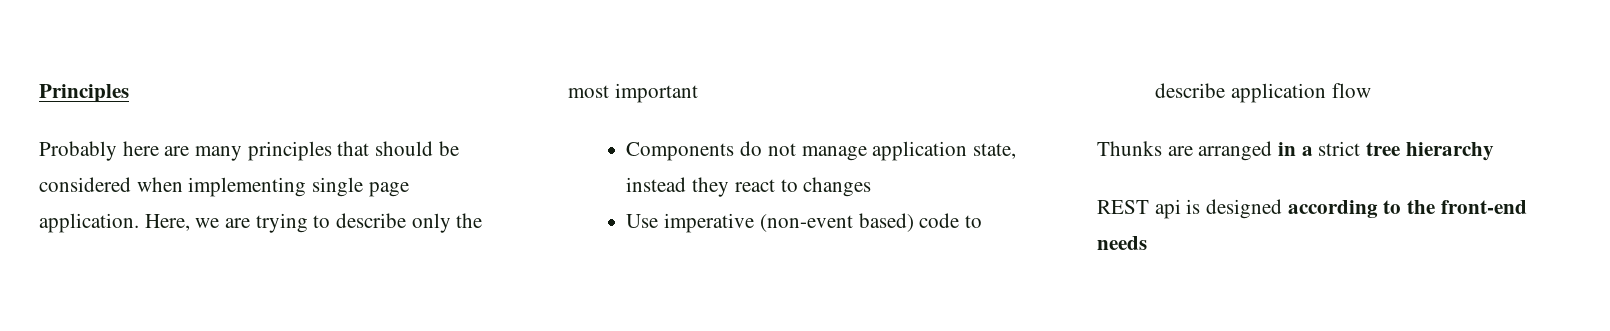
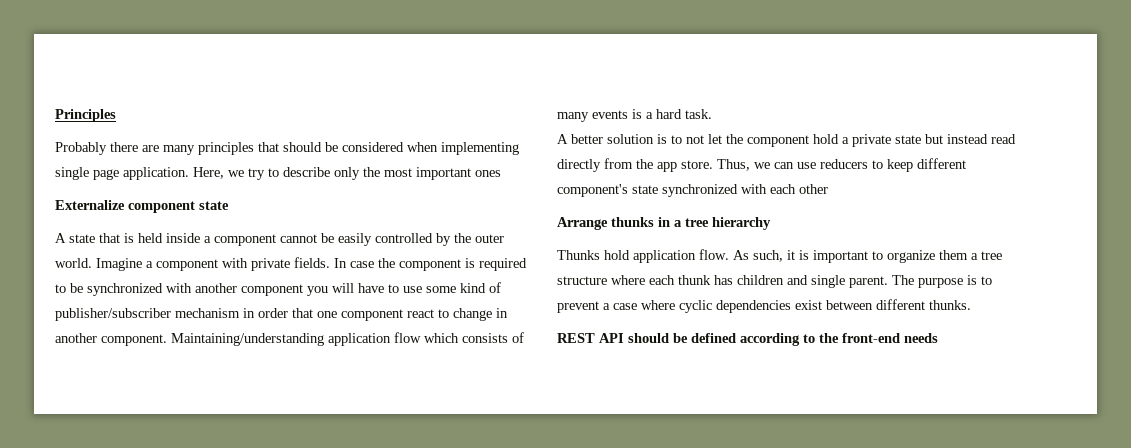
[122,141,159,156] here -> [110,142,138,152] there
[225,213,308,233] are trying -> [248,168,265,180] try
[626,141,1016,161] [626,177,872,197] [626,213,982,233] [1155,83,1371,103] [1097,141,1273,161] // Components do not manage application state, instead they react to changes // Use imperative (non-event based) code to describe application flow // Thunks are arranged -> [475,170,501,177] [55,200,229,213] [55,233,504,246] [55,257,527,271] [55,282,501,296] [55,308,508,321] [55,332,524,346] [557,109,712,122] [557,134,1016,147] [557,158,966,172] [557,184,828,197] [557,217,654,230] ones // Externalize component state // A state that is held inside a component cannot be easily controlled by the outer world. Imagine a component with private fields. In case the component is required to be synchronized with another component you will have to use some kind of publisher/subscriber mechanism in order that one component react to change in another component. Maintaining/understanding application flow which consists of many events is a hard task. // A better solution is to not let the component hold a private state but instead read directly from the app store. Thus, we can use reducers to keep different component's state synchronized with each other // Arrange thunks
[1318,141,1361,156] strict -> (682, 223) none
[1097,199,1283,219] REST api is designed -> [557,249,1002,263] [557,275,992,288] [557,299,971,313] [557,333,736,343] Thunks hold application flow. As such, it is important to organize them a tree structure where each thunk has children and single parent. The purpose is to prevent a case where cyclic dependencies exist between different thunks. // REST API should be defined

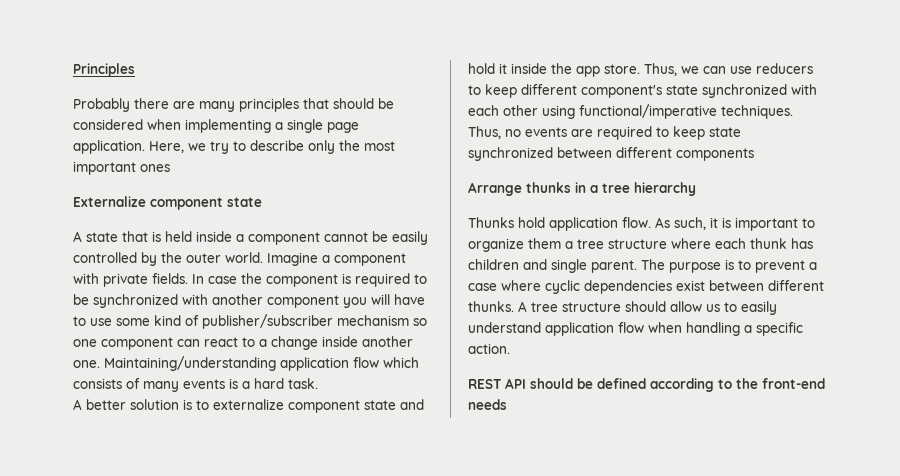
(519, 148) none -> [275,122,283,130] a
[243,308,313,318] in order that -> [413,318,427,326] so
(403, 315) none -> [177,339,200,347] can
[453,308,508,321] [55,333,167,346] change in another component. -> [259,336,413,350] [73,360,100,368] a change inside another one.
[686,134,1016,147] [557,158,633,172] not let the component hold a private state but instead read directly from -> [213,399,424,413] [468,63,547,74] externalize component state and hold it inside
(828, 189) none -> [542,104,793,119] [468,126,741,140] [468,147,754,161] using functional/imperative techniques. Thus, no events are required to keep state synchronized between different components
(971, 305) none -> [518,301,777,315] [468,322,803,336] [468,343,510,354] A tree structure should allow us to easily understand application flow when handling a specific action.

